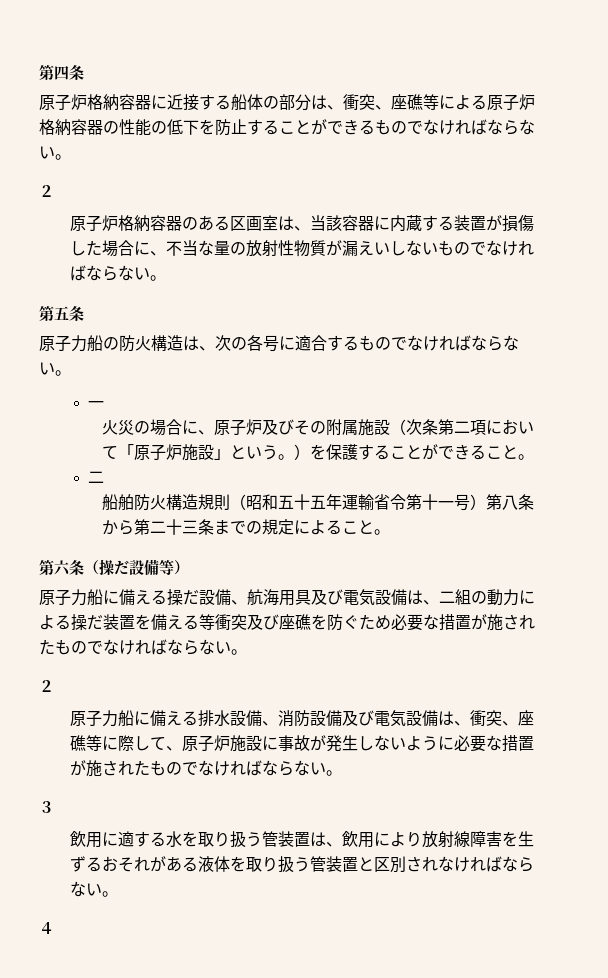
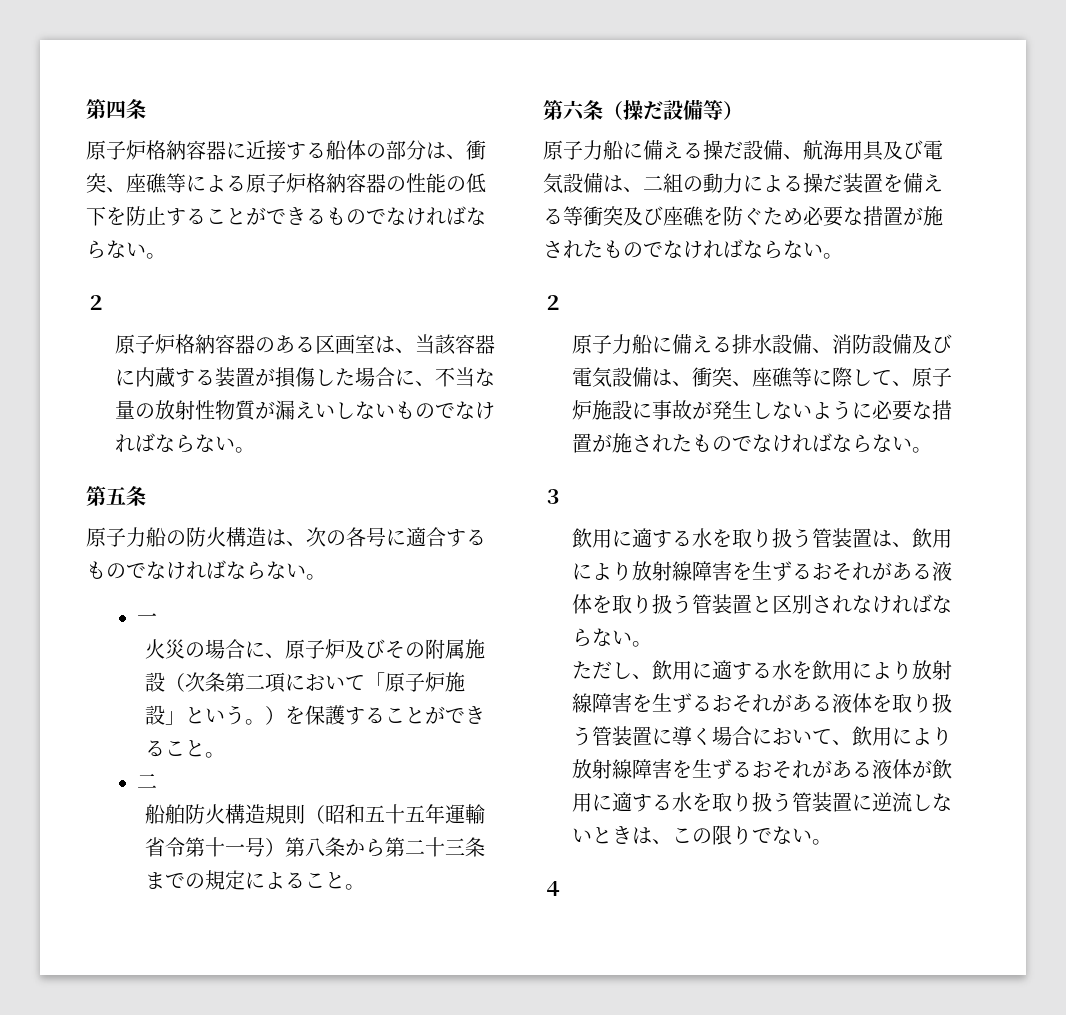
(119, 894) none -> [572,660,953,680] [572,693,953,713] [572,726,953,746] [572,759,953,779] [572,792,953,812] [572,825,833,845] // ただし、飲用に適する水を飲用により放射線障害を生ずるおそれがある液体を取り扱う管装置に導く場合において、飲用により放射線障害を生ずるおそれがある液体が飲用に適する水を取り扱う管装置に逆流しないときは、この限りでない。

